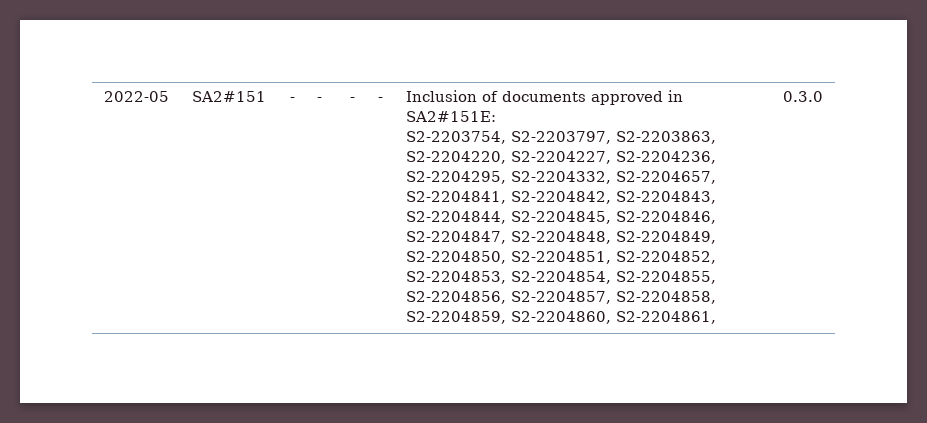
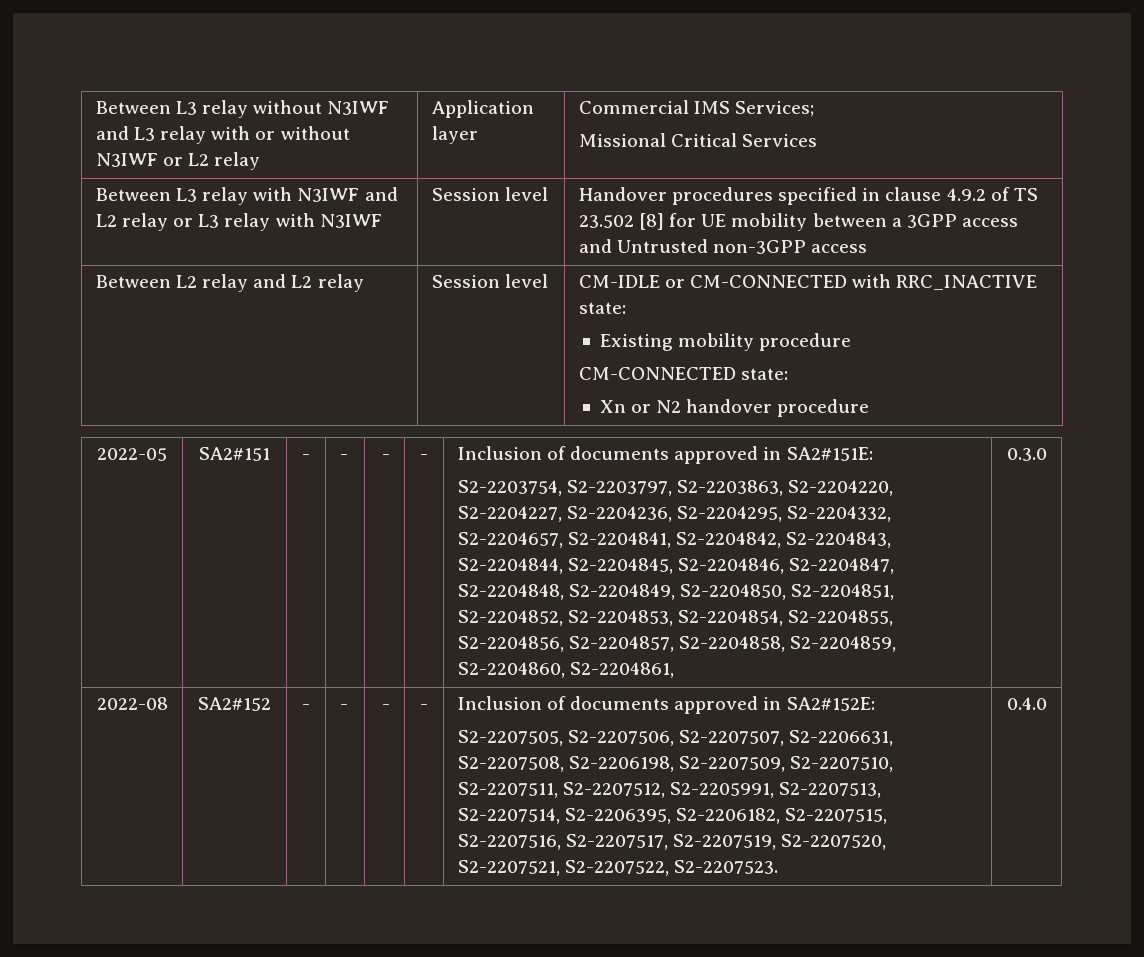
(104, 96) none -> [95,100,390,118] [95,126,350,144] [95,152,261,170] [431,100,534,118] [431,126,478,144] [578,100,815,117] [578,133,818,147] [95,187,398,205] [95,213,382,231] [431,187,548,201] [578,187,1038,205] [578,213,1018,231] [578,239,868,254] [95,274,364,292] [431,274,548,288] [578,274,1038,290] [578,302,626,314] [599,333,852,351] [578,367,788,380] [599,399,870,417] Between L3 relay without N3IWF and L3 relay with or without N3IWF or L2 relay | Application layer | Commercial IMS Services; // Missional Critical Services // Between L3 relay with N3IWF and L2 relay or L3 relay with N3IWF | Session level | Handover procedures specified in clause 4.9.2 of TS 23.502 [8] for UE mobility between a 3GPP access and Untrusted non-3GPP access // Between L2 relay and L2 relay | Session level | CM-IDLE or CM-CONNECTED with RRC_INACTIVE state: // Existing mobility procedure // CM-CONNECTED state: // Xn or N2 handover procedure //
(823, 96) none -> [96,697,168,710] [198,697,271,711] [302,704,310,710] [339,704,348,710] [382,704,391,710] [420,704,428,710] [457,696,875,714] [457,730,894,746] [457,756,894,772] [457,782,882,798] [457,808,888,824] [457,834,887,850] [457,860,779,876] [1006,697,1047,710] // 2022-08 | SA2#152 | - | - | - | - | Inclusion of documents approved in SA2#152E: // S2-2207505, S2-2207506, S2-2207507, S2-2206631, S2-2207508, S2-2206198, S2-2207509, S2-2207510, S2-2207511, S2-2207512, S2-2205991, S2-2207513, S2-2207514, S2-2206395, S2-2206182, S2-2207515, S2-2207516, S2-2207517, S2-2207519, S2-2207520, S2-2207521, S2-2207522, S2-2207523. | 0.4.0

